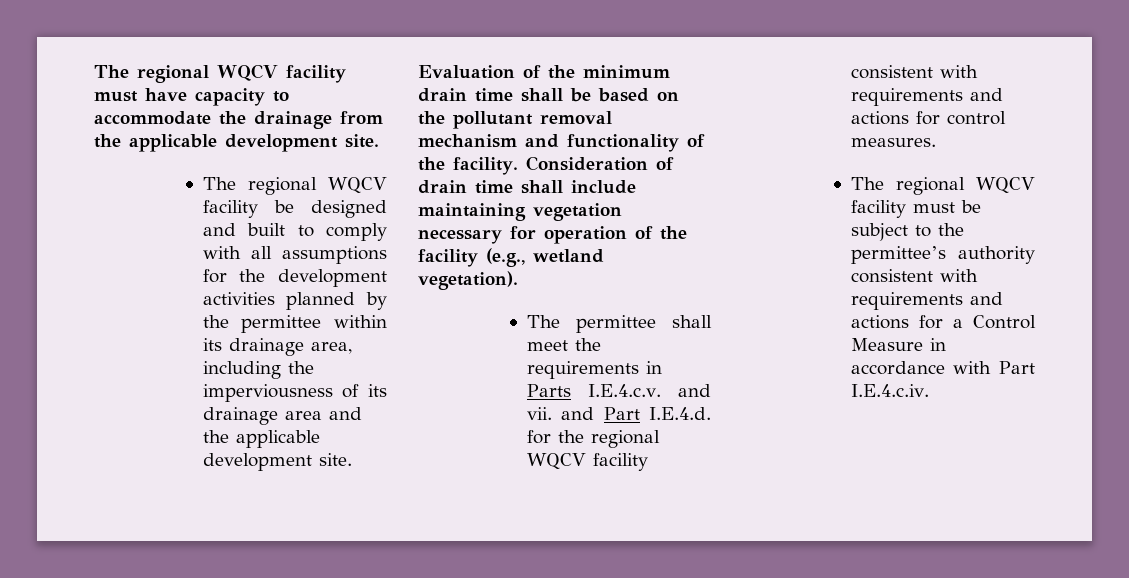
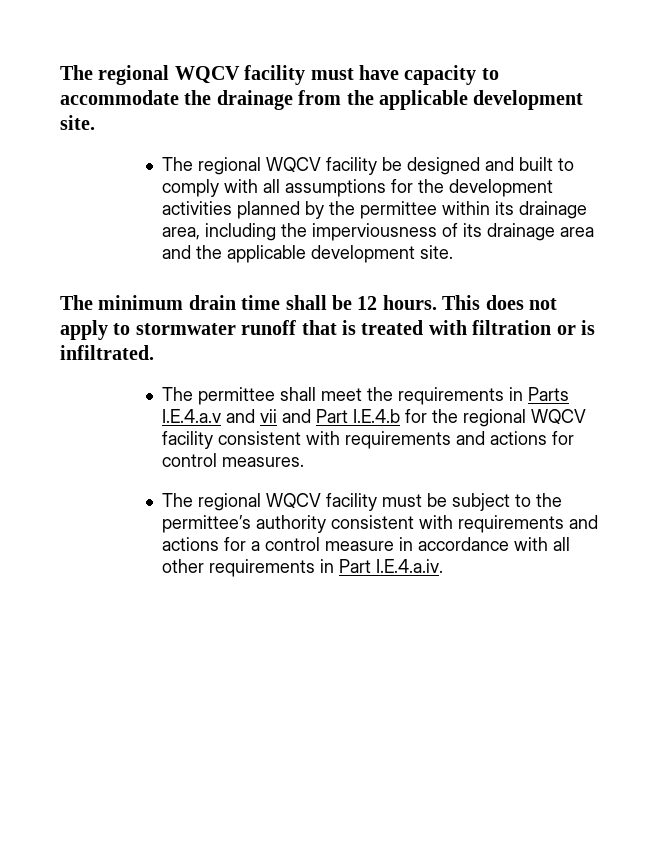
[418,65,575,79] Evaluation of the -> [60,295,93,310] The
[598,88,679,102] [418,111,612,129] [418,134,705,152] [418,156,674,175] [418,180,636,194] [418,203,622,221] [418,226,687,244] [418,248,604,267] [418,271,518,290] based on the pollutant removal mechanism and functionality of the facility. Consideration of drain time shall include maintaining vegetation necessary for operation of the facility (e.g., wetland vegetation). -> [357,295,557,310] [60,320,595,340] [60,345,154,360] 12 hours. This does not apply to stormwater runoff that is treated with filtration or is infiltrated.
[587,384,711,397] [526,407,552,420] I.E.4.c.v. and vii. -> [161,409,277,423] I.E.4.a.v and vii
[649,407,711,420] I.E.4.d. -> [352,409,400,423] I.E.4.b
[973,315,1036,329] [850,338,923,351] Control Measure -> [264,537,394,551] control measure
[999,361,1035,374] [850,384,929,397] Part I.E.4.c.iv. -> [552,537,570,551] [161,559,443,577] all other requirements in Part I.E.4.a.iv.

